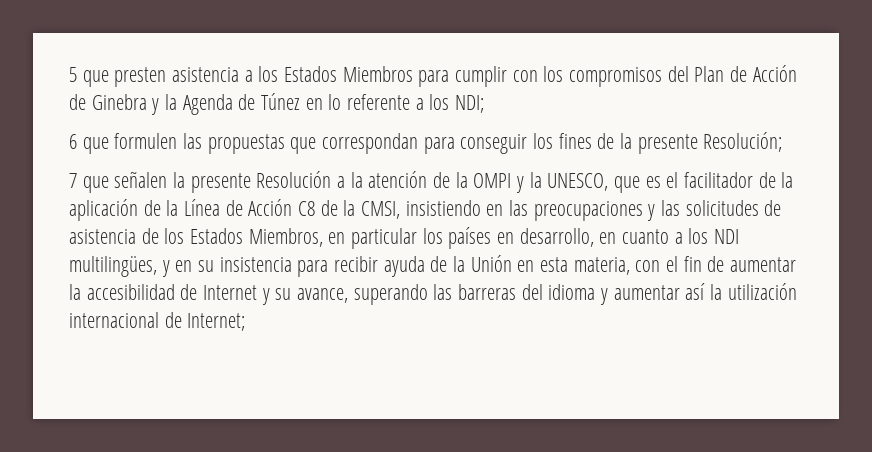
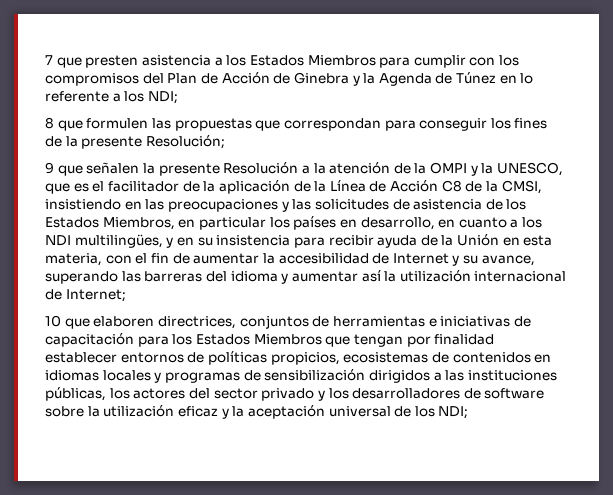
[69,67,77,82] 5 -> [45,55,53,65] 7
[69,134,77,149] 6 -> [45,117,54,129] 8
[69,173,77,188] 7 -> [45,162,54,174] 9
(246, 322) none -> [45,315,531,329] [45,333,495,347] [45,351,552,365] [45,369,557,383] [45,387,545,401] [45,405,469,419] // 10 que elaboren directrices, conjuntos de herramientas e iniciativas de capacitación para los Estados Miembros que tengan por finalidad establecer entornos de políticas propicios, ecosistemas de contenidos en idiomas locales y programas de sensibilización dirigidos a las instituciones públicas, los actores del sector privado y los desarrolladores de software sobre la utilización eficaz y la aceptación universal de los NDI;

